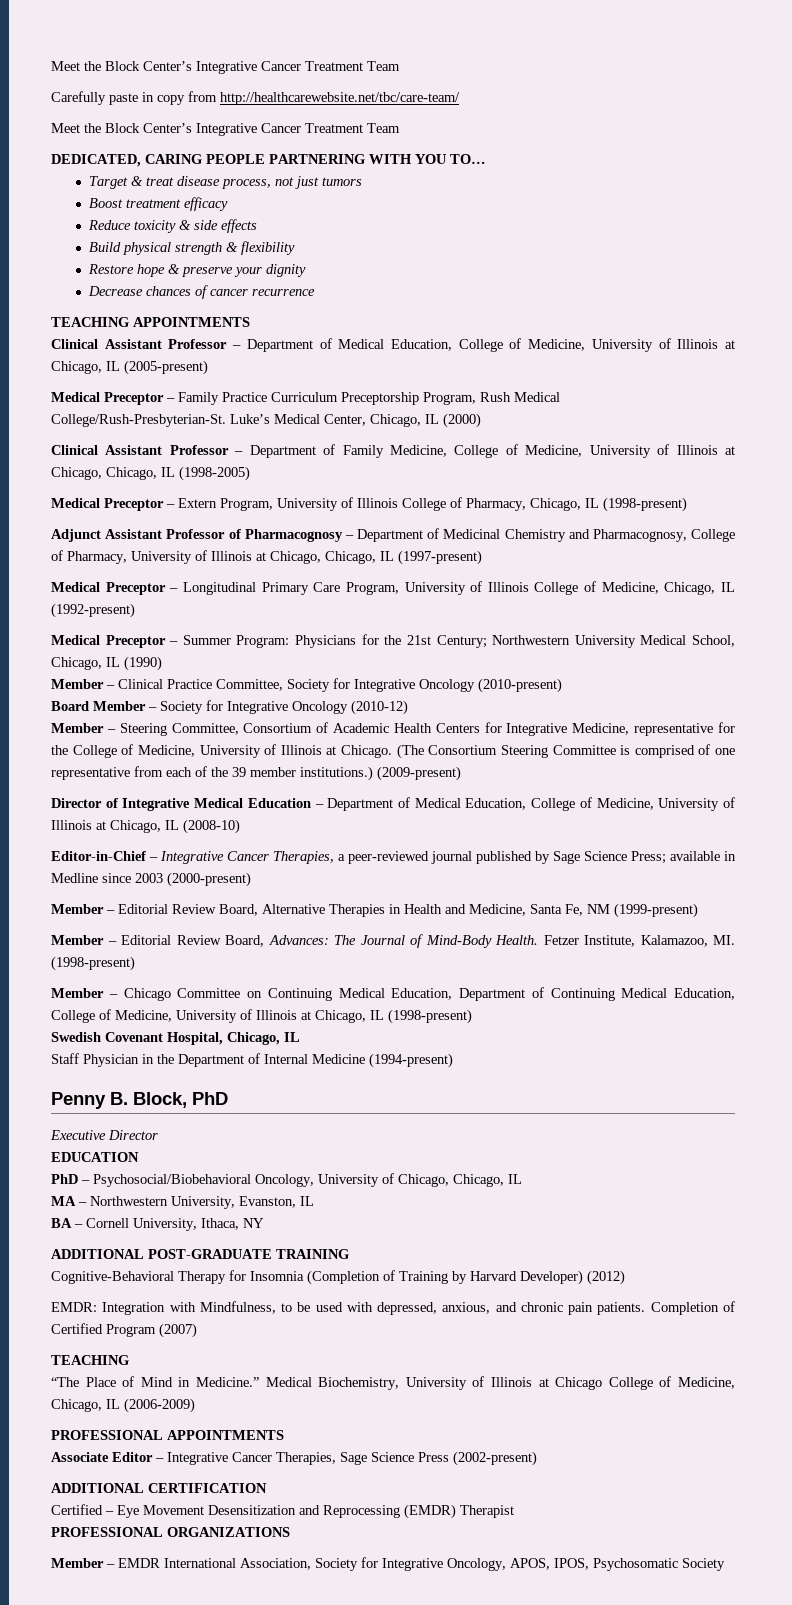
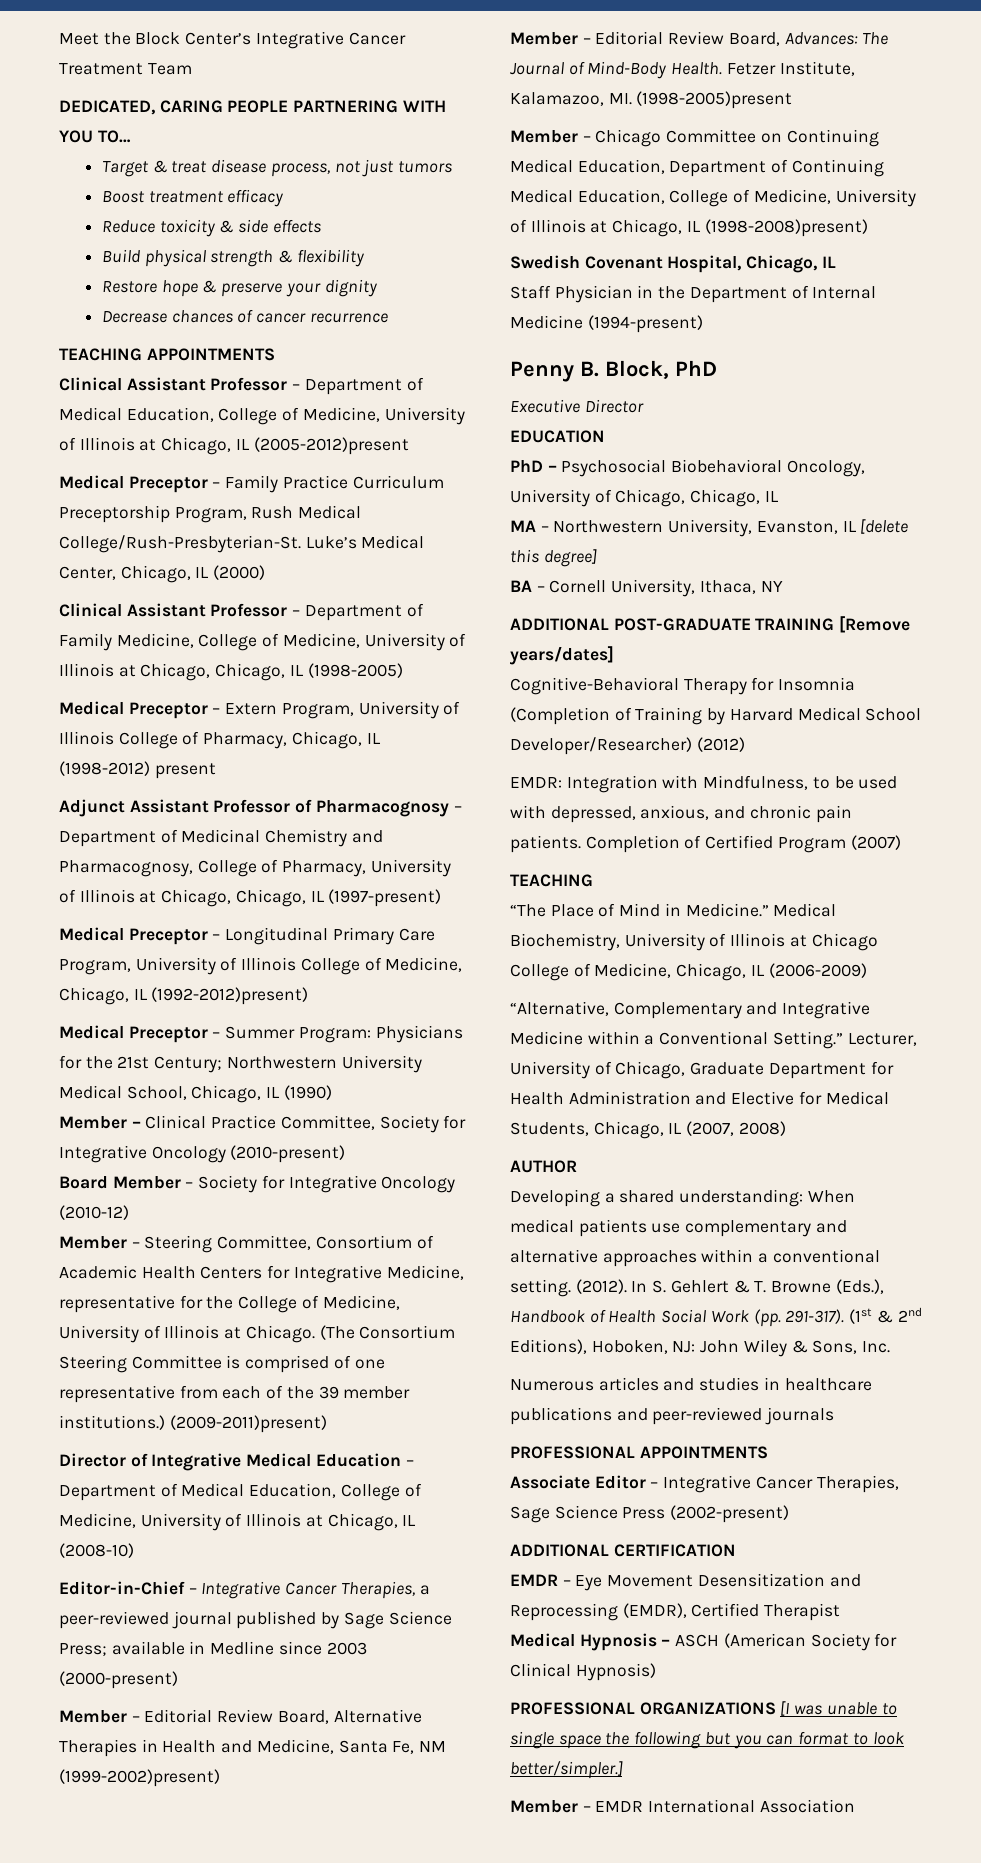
[51,61,400,74] [51,91,460,105] [51,123,400,136] Meet the Block Center’s Integrative Cancer Treatment Team // Carefully paste in copy from http://healthcarewebsite.net/tbc/care-team/ // Meet the Block Center’s Integrative Cancer Treatment Team -> [59,31,406,49] [59,63,192,75] Meet the Block Center’s Integrative Cancer Treatment Team
[124,360,208,375] (2005-present) -> [253,437,409,455] (2005-2012)present
[603,497,687,512] (1998-present) -> [59,761,216,779] (1998-2012) present
[51,603,135,618] (1992-present) -> [151,987,309,1005] (1992-2012)present)
[377,766,461,781] (2009-present) -> [169,1415,327,1433] (2009-2011)present)
[614,903,698,918] (1999-present) -> [59,1769,220,1787] (1999-2002)present)
[51,956,135,971] (1998-present) -> [636,91,793,109] (1998-2005)present
[388,1009,472,1024] (1998-present) -> [704,219,868,237] (1998-2008)present)
[93,1174,251,1187] Psychosocial/Biobehavioral -> [561,459,783,477] Psychosocial Biobehavioral
(314, 1201) none -> [860,519,909,534] [510,549,597,567] [delete this degree]
(349, 1254) none -> [839,616,911,633] [510,646,614,665] [Remove years/dates]
[520,1270,583,1285] Developer) -> [797,707,922,721] [510,737,692,755] Medical School Developer/Researcher)
(195, 1405) none -> [510,1001,871,1019] [510,1031,917,1049] [510,1061,894,1079] [510,1091,889,1105] [510,1121,786,1139] [510,1160,577,1173] [510,1189,855,1207] [510,1219,847,1237] [510,1249,880,1267] [510,1279,884,1297] [510,1307,922,1327] [510,1339,891,1357] [510,1377,872,1391] [510,1407,835,1425] // “Alternative, Complementary and Integrative Medicine within a Conventional Setting.” Lecturer, University of Chicago, Graduate Department for Health Administration and Elective for Medical Students, Chicago, IL (2007, 2008) // AUTHOR // Developing a shared understanding: When medical patients use complementary and alternative approaches within a conventional setting. (2012). In S. Gehlert & T. Browne (Eds.), Handbook of Health Social Work (pp. 291-317). (1st & 2nd Editions), Hoboken, NJ: John Wiley & Sons, Inc. // Numerous articles and studies in healthcare publications and peer-reviewed journals
[51,1504,103,1515] Certified -> [510,1574,558,1586] EMDR
[404,1504,456,1519] (EMDR) -> [622,1603,760,1618] (EMDR), Certified
[51,1527,290,1537] [51,1557,725,1571] PROFESSIONAL ORGANIZATIONS // Member – EMDR International Association, Society for Integrative Oncology, APOS, IPOS, Psychosomatic Society -> [510,1633,898,1651] [510,1663,656,1681] [510,1701,897,1716] [510,1731,904,1749] [510,1761,623,1779] [510,1799,855,1813] Medical Hypnosis – ASCH (American Society for Clinical Hypnosis) // PROFESSIONAL ORGANIZATIONS [I was unable to single space the following but you can format to look better/simpler.] // Member – EMDR International Association

